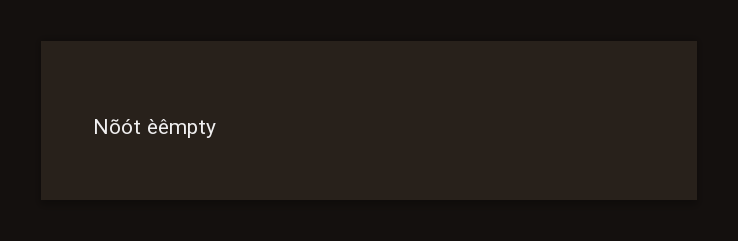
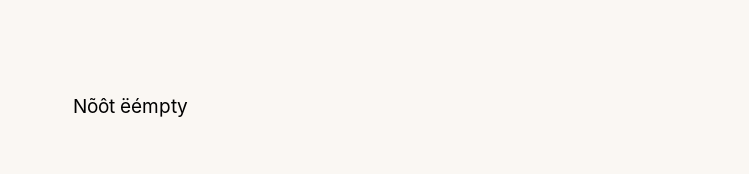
[93,119,216,138] Nõót èêmpty -> [73,98,189,117] Nõôt ëémpty

